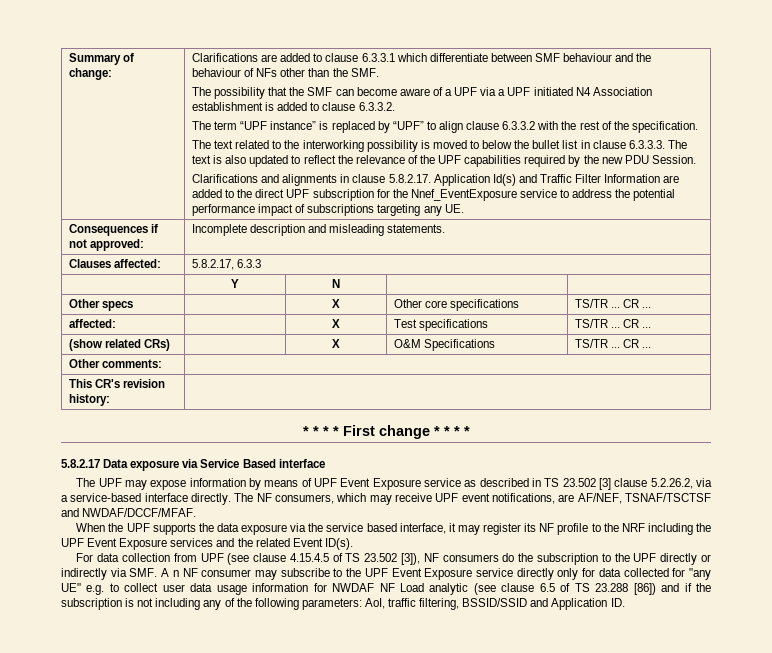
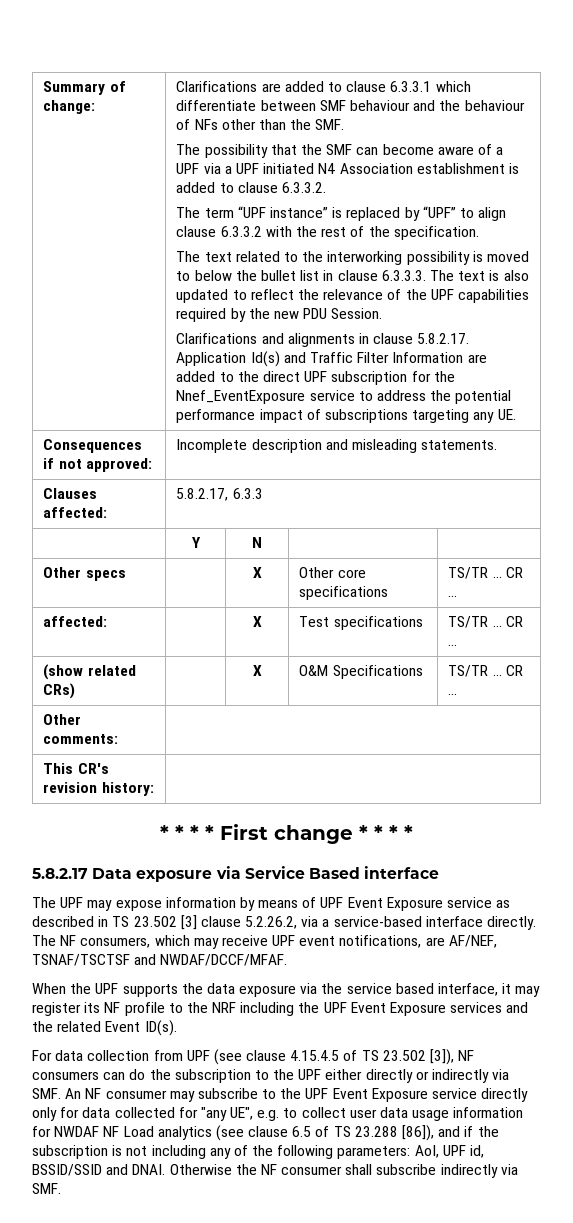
(499, 558) none -> [103,1072,126,1080] can
(657, 557) none -> [325,1069,363,1080] either
[161,568,179,577] A n -> [65,1088,82,1099] An
[61,583,81,592] UE" -> [230,1107,254,1120] UE",
[429,583,469,595] analytic -> [157,1126,212,1140] analytics
[633,583,656,595] [86]) -> [402,1125,435,1141] [86]),
[388,598,625,610] traffic filtering, BSSID/SSID and Application ID. -> [442,1145,485,1158] [32,1164,518,1178] [32,1183,61,1194] UPF id, BSSID/SSID and DNAI. Otherwise the NF consumer shall subscribe indirectly via SMF.

